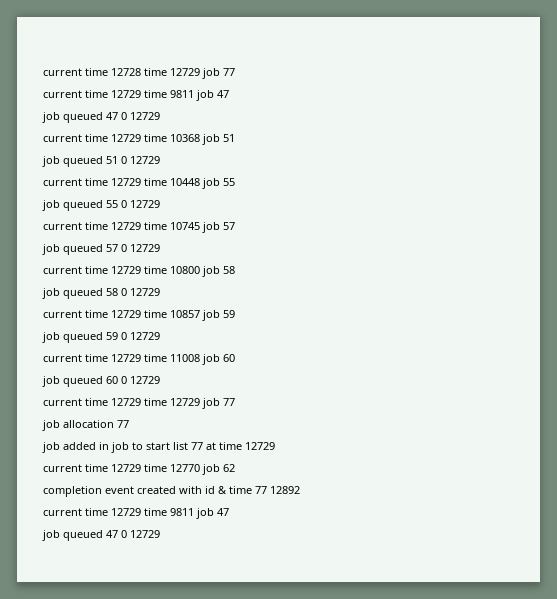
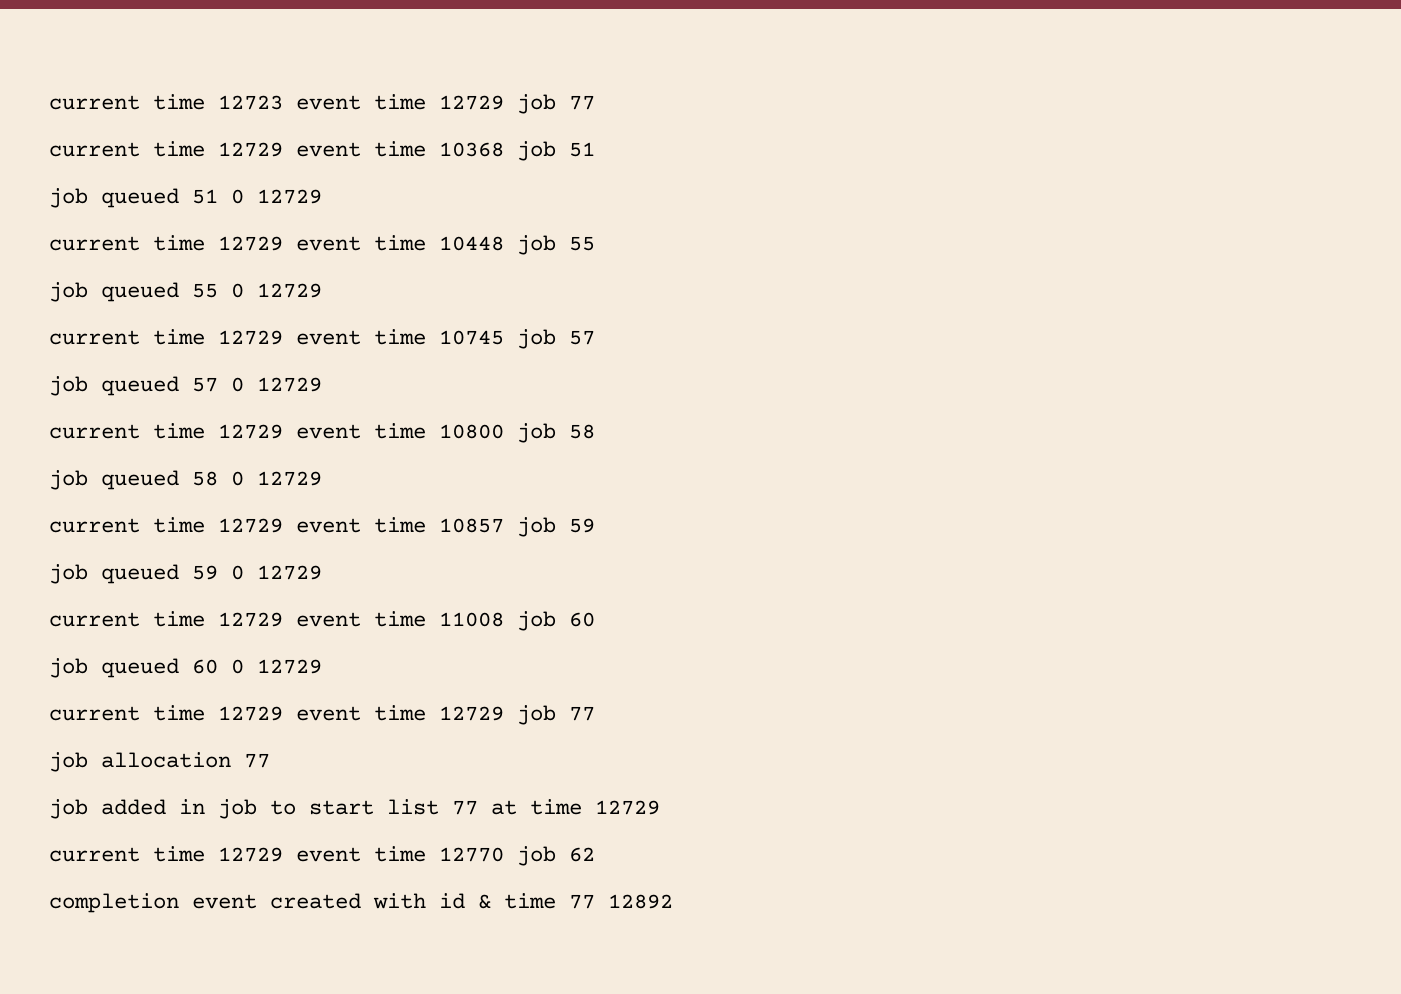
[43,68,141,76] current time 12728 -> [49,94,361,110] current time 12723 event
[144,90,229,101] [42,112,160,123] [43,134,141,142] time 9811 job 47 // job queued 47 0 12729 // current time 12729 -> [296,142,361,157] event
(141, 182) none -> [296,236,361,251] event
(141, 226) none -> [296,330,361,345] event
(141, 270) none -> [296,424,361,439] event
(141, 314) none -> [296,518,361,533] event
(141, 358) none -> [296,612,361,627] event
(141, 402) none -> [296,706,361,721] event
(141, 468) none -> [296,847,361,862] event
[43,508,229,519] [42,530,160,541] // current time 12729 time 9811 job 47 // job queued 47 0 12729 -> (673, 901) none

